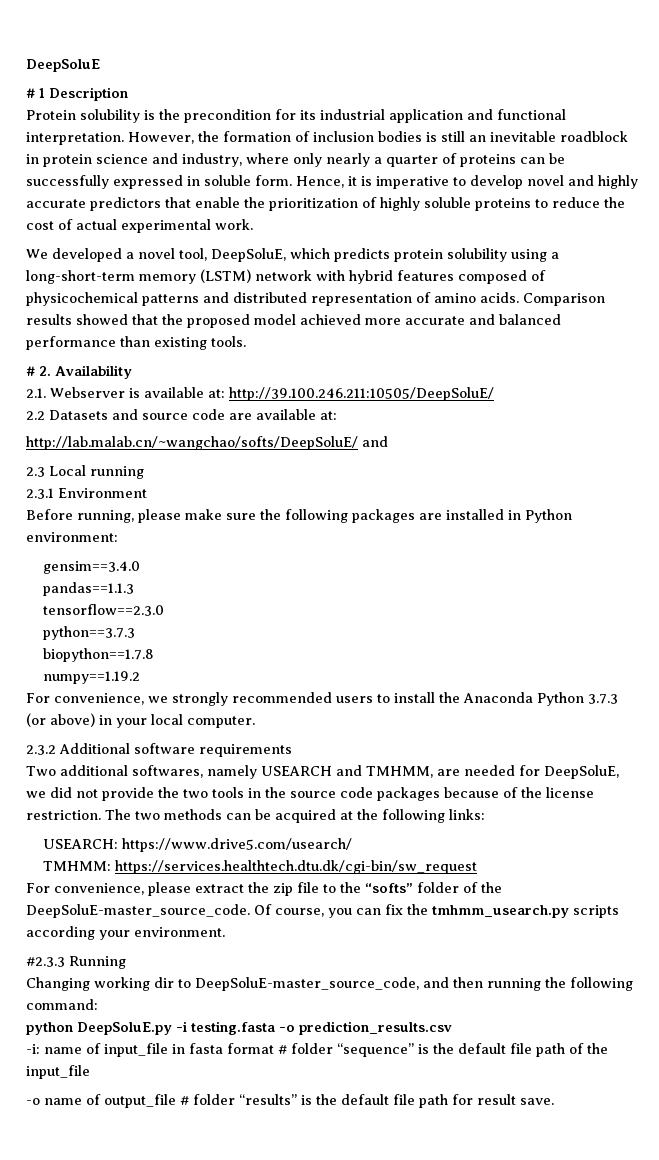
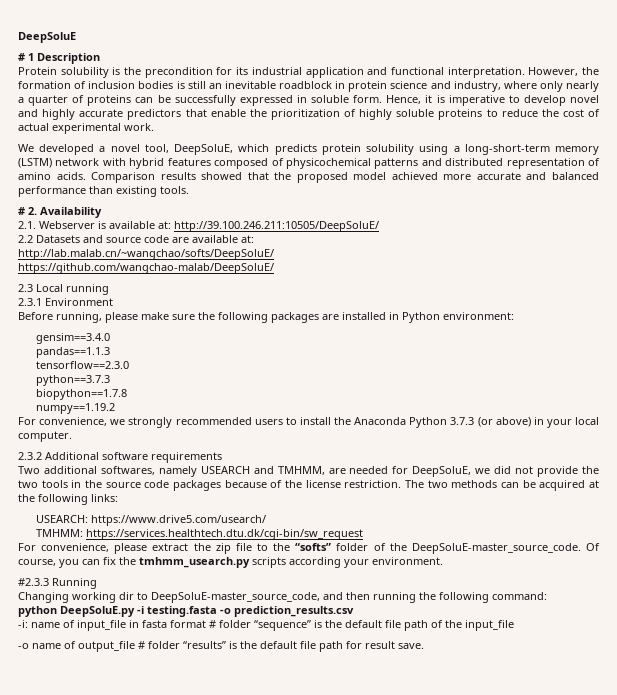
[361,436,388,447] and -> [18,263,274,274] // https://github.com/wangchao-malab/DeepSoluE/

